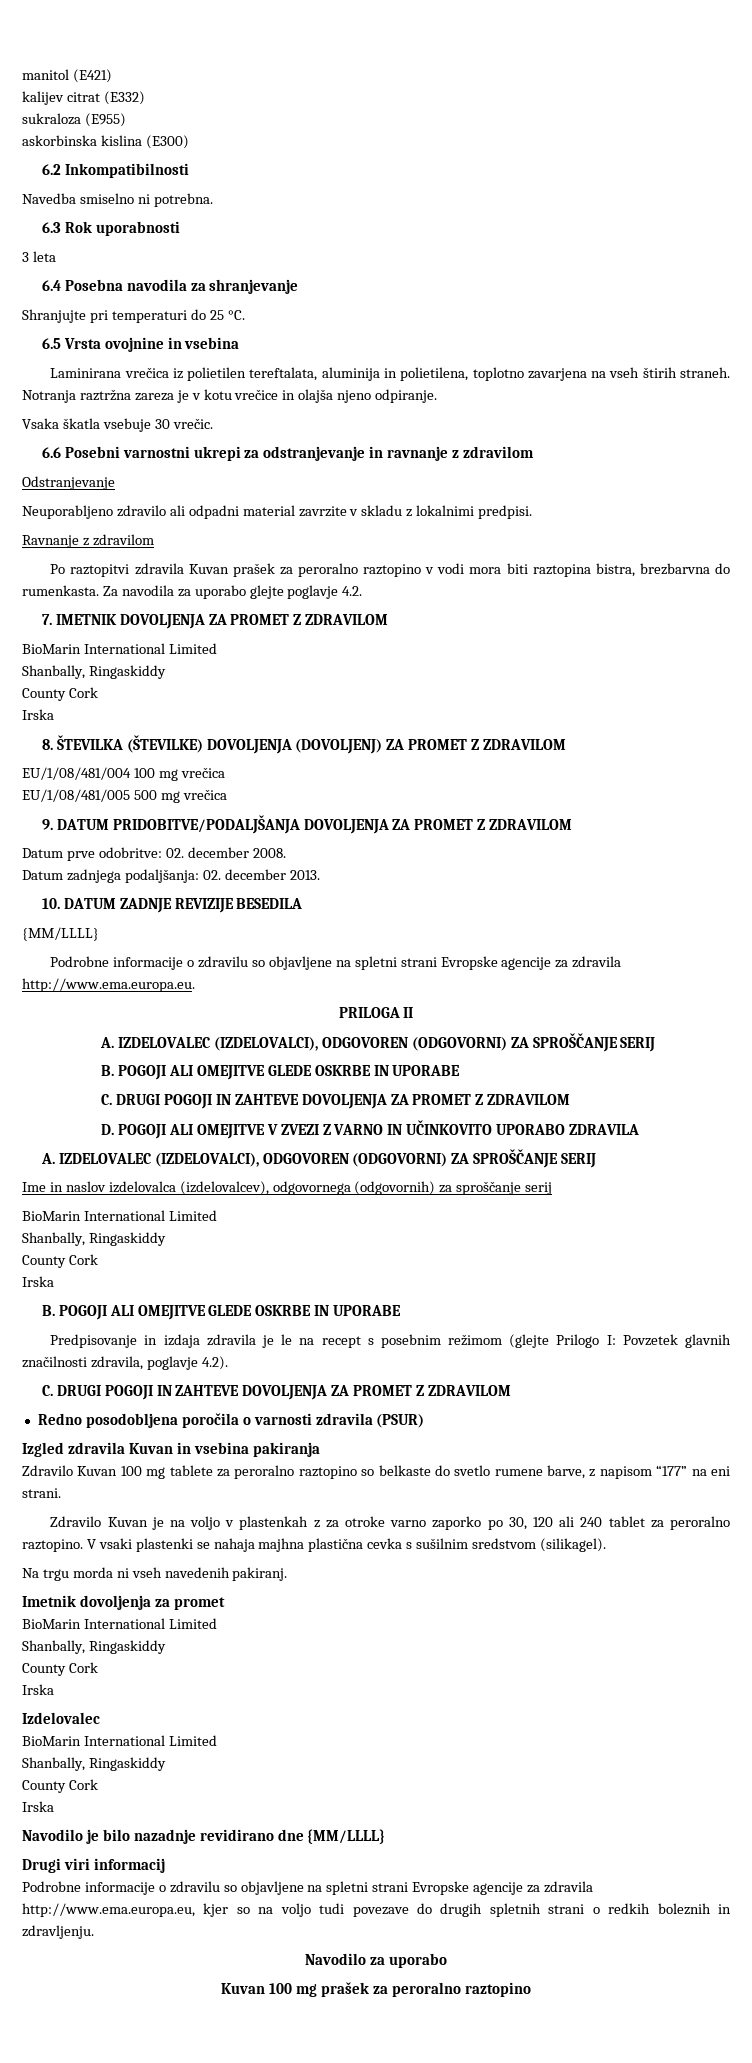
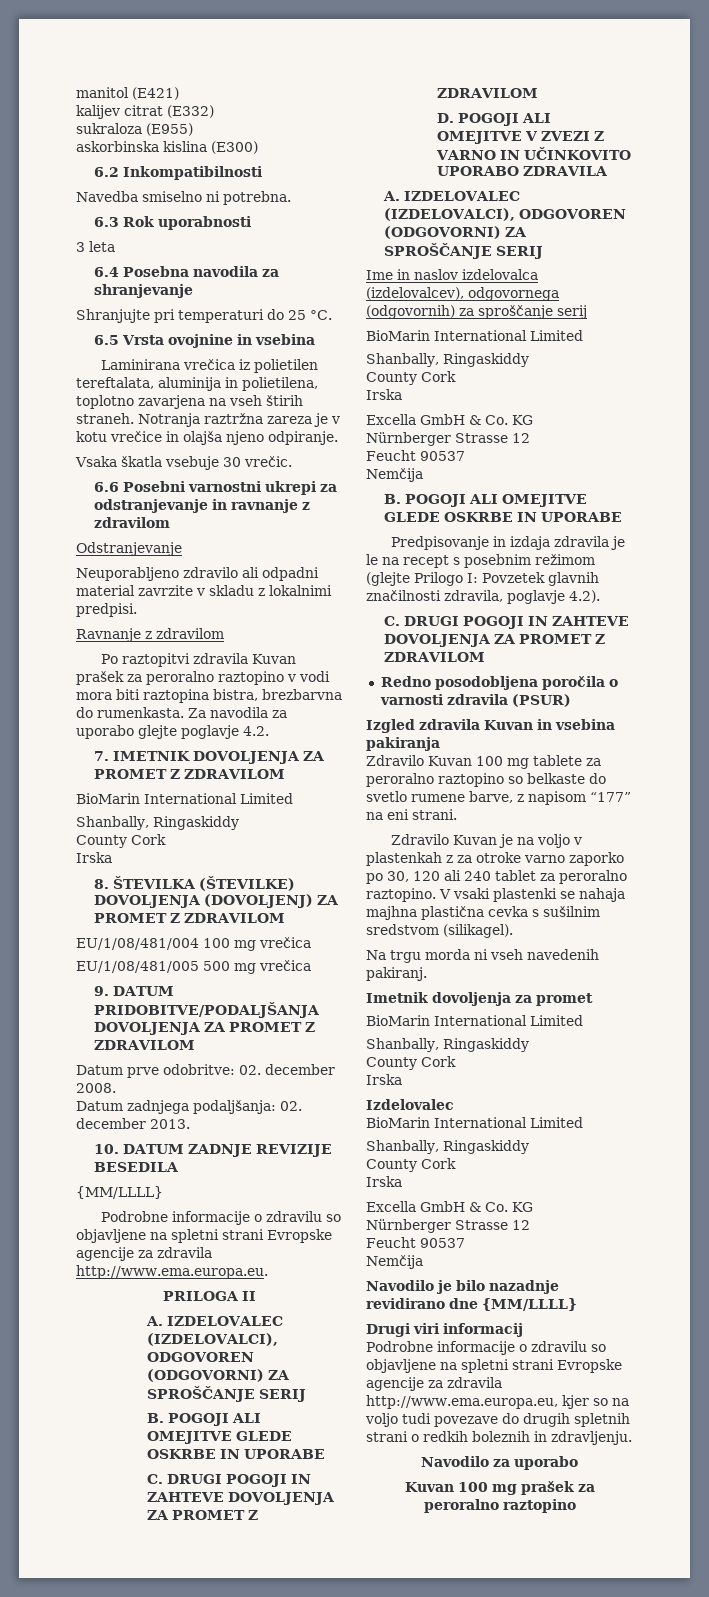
(54, 1281) none -> [366,414,533,425] [366,432,530,446] [366,450,465,461] [366,468,423,482] // Excella GmbH & Co. KG // Nürnberger Strasse 12 // Feucht 90537 // Nemčija
(54, 1806) none -> [366,1201,533,1212] [366,1219,530,1233] [366,1237,465,1248] [366,1255,423,1269] // Excella GmbH & Co. KG // Nürnberger Strasse 12 // Feucht 90537 // Nemčija

